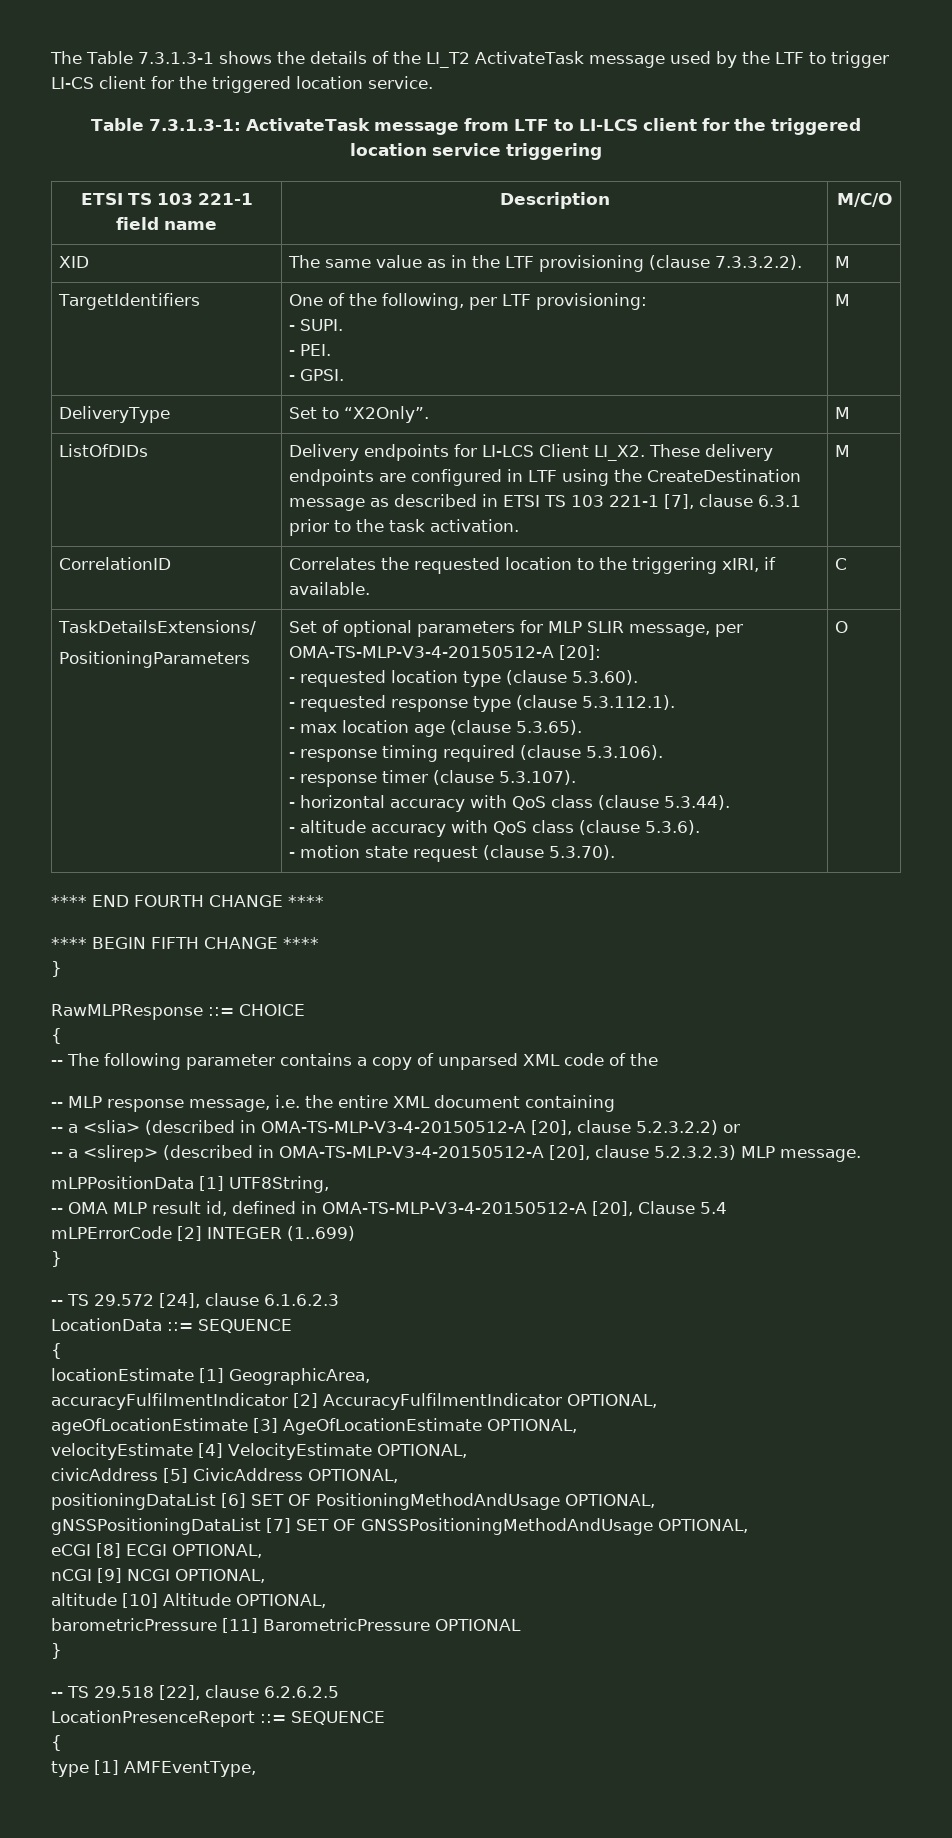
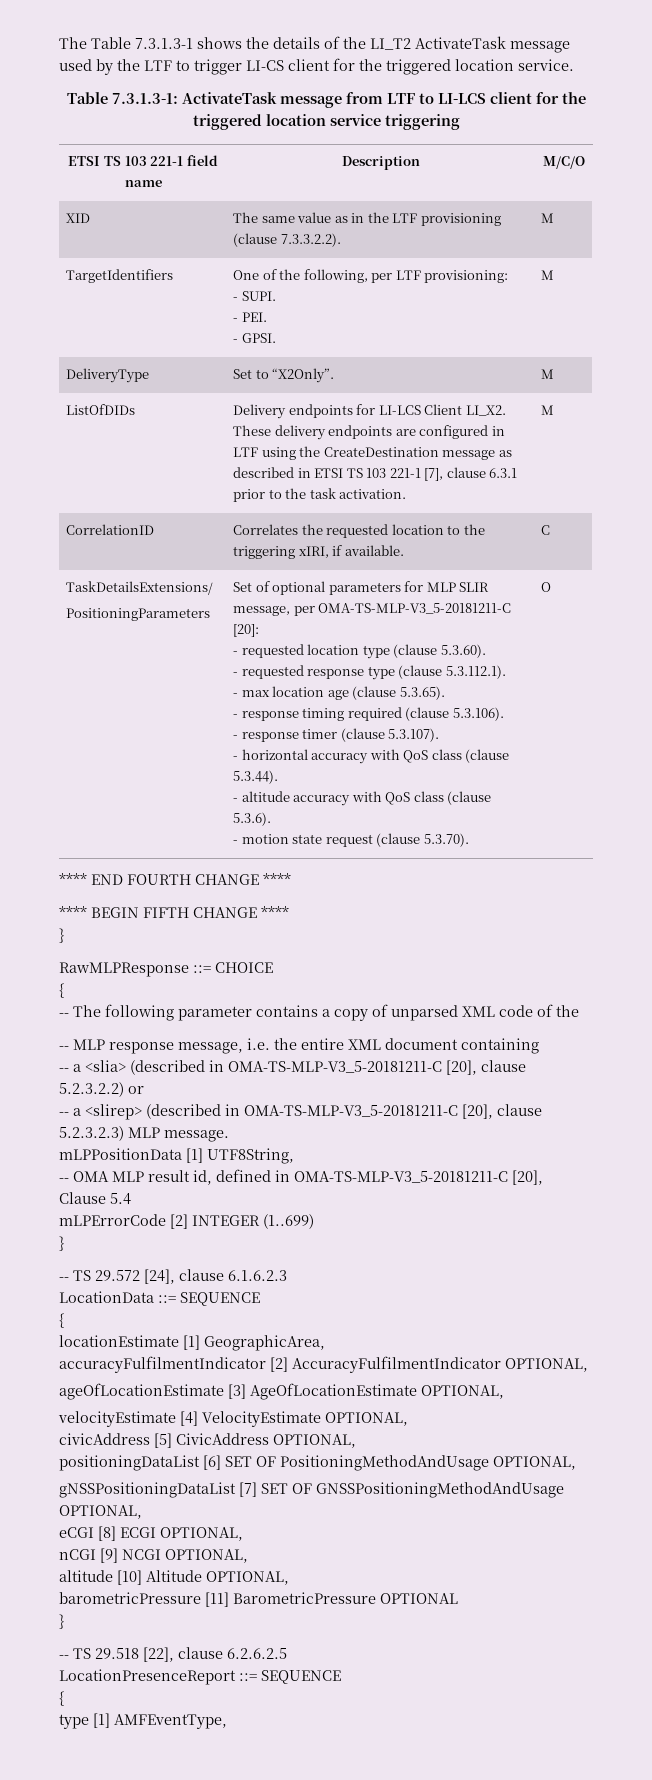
[289,646,555,658] OMA-TS-MLP-V3-4-20150512-A -> [318,603,512,614] OMA-TS-MLP-V3_5-20181211-C
[261,1121,526,1133] OMA-TS-MLP-V3-4-20150512-A -> [228,1061,442,1073] OMA-TS-MLP-V3_5-20181211-C
[279,1146,544,1158] OMA-TS-MLP-V3-4-20150512-A -> [244,1105,458,1117] OMA-TS-MLP-V3_5-20181211-C
[322,1202,587,1214] OMA-TS-MLP-V3-4-20150512-A -> [294,1171,508,1183] OMA-TS-MLP-V3_5-20181211-C

